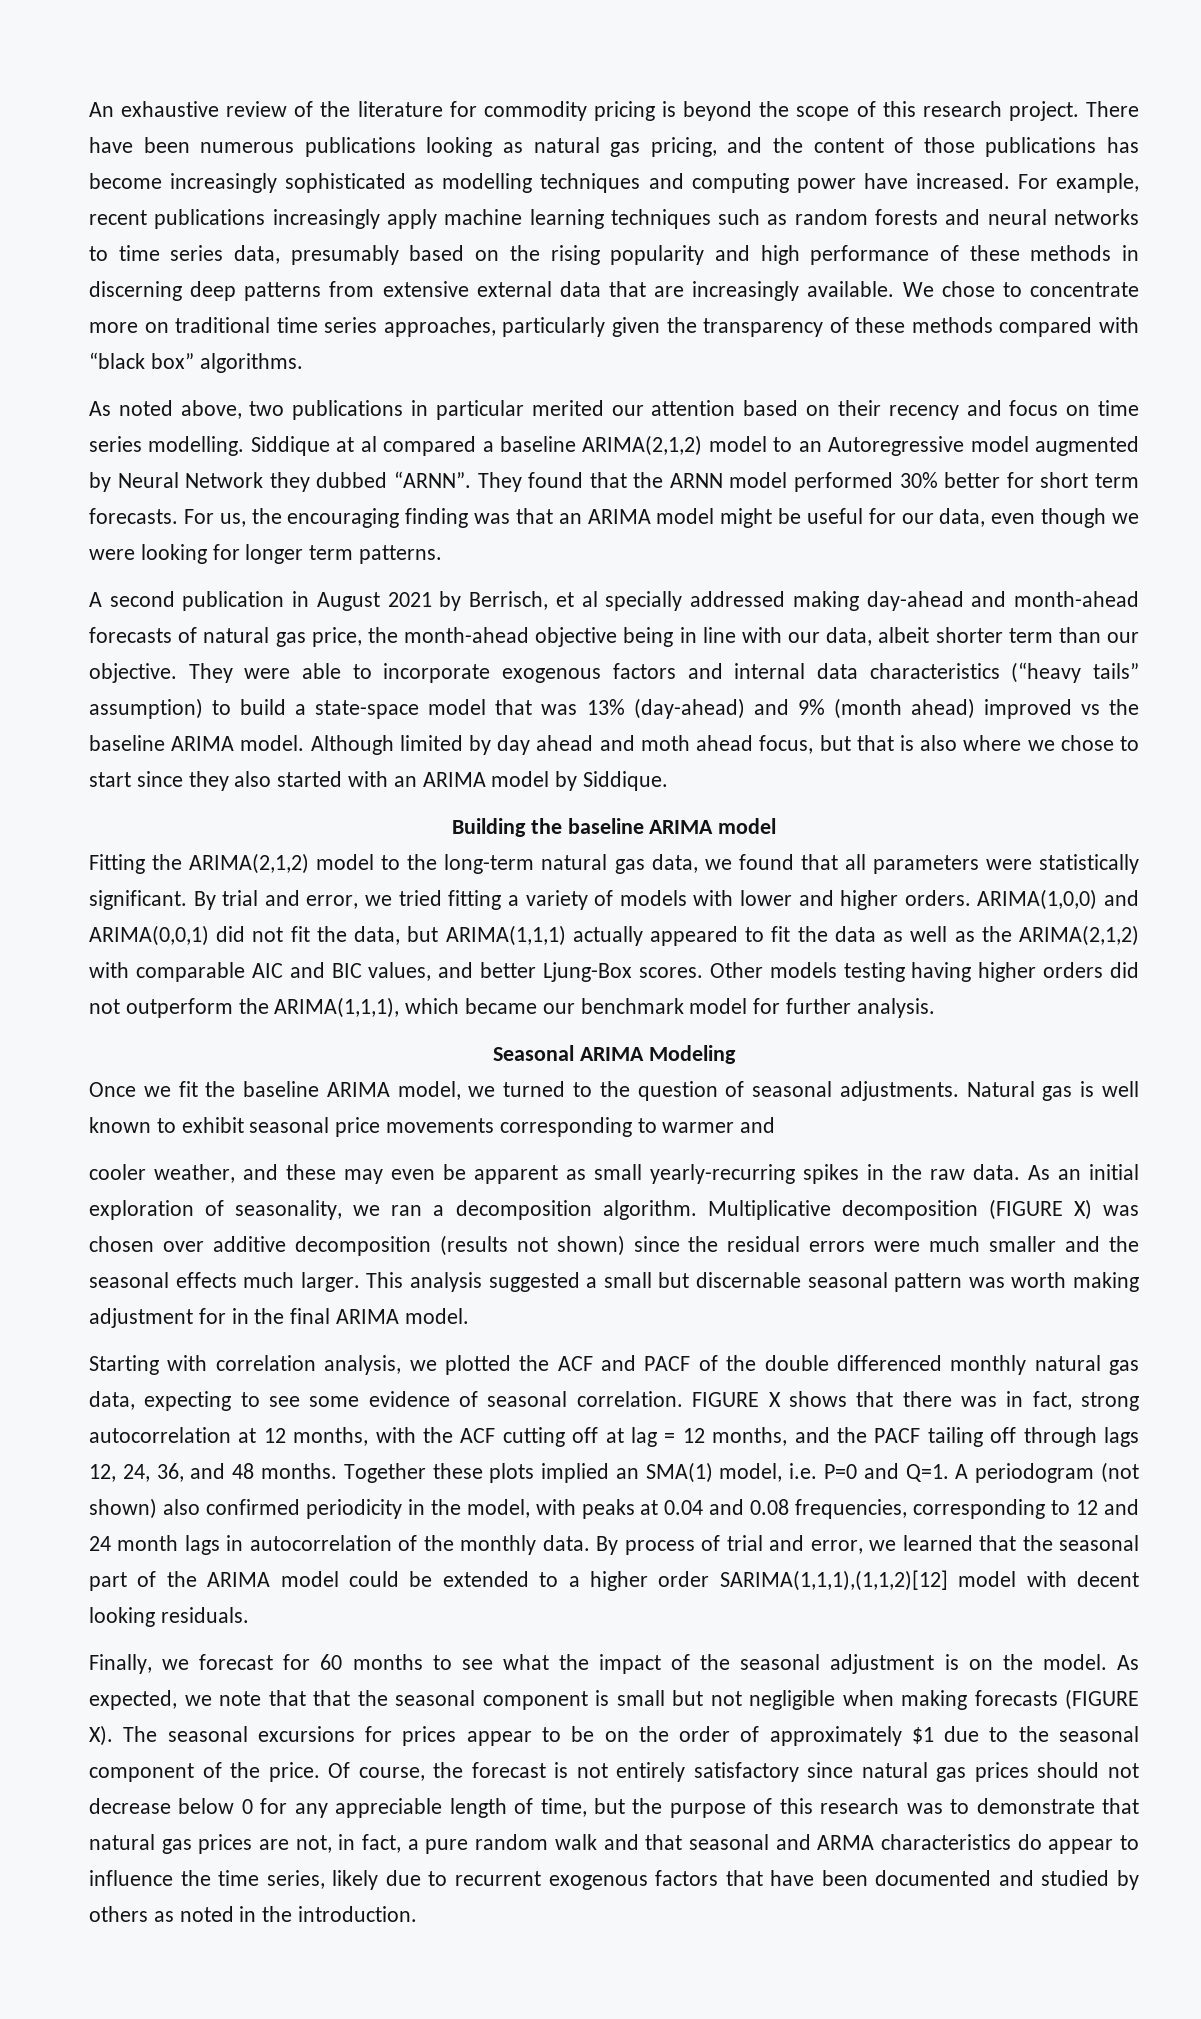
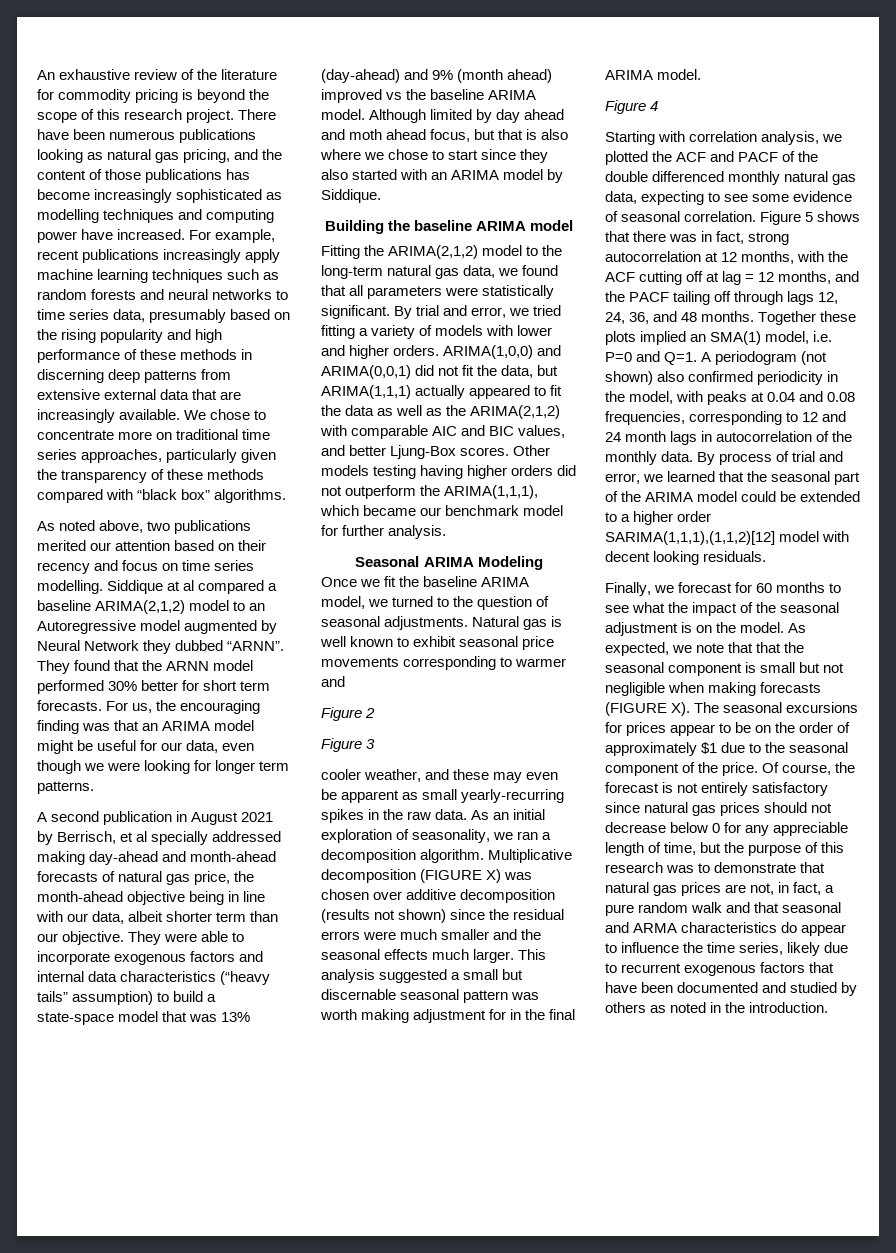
[411,400,524,420] in particular -> (252, 527) none
(776, 1125) none -> [321,707,376,721] [321,738,376,752] // Figure 2 // Figure 3
(469, 1316) none -> [605,100,659,114] // Figure 4
[692,1392,781,1407] FIGURE X -> [760,211,814,225] Figure 5

